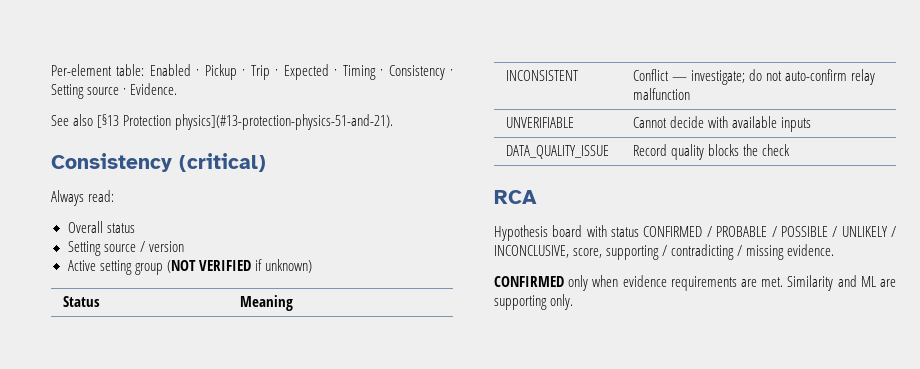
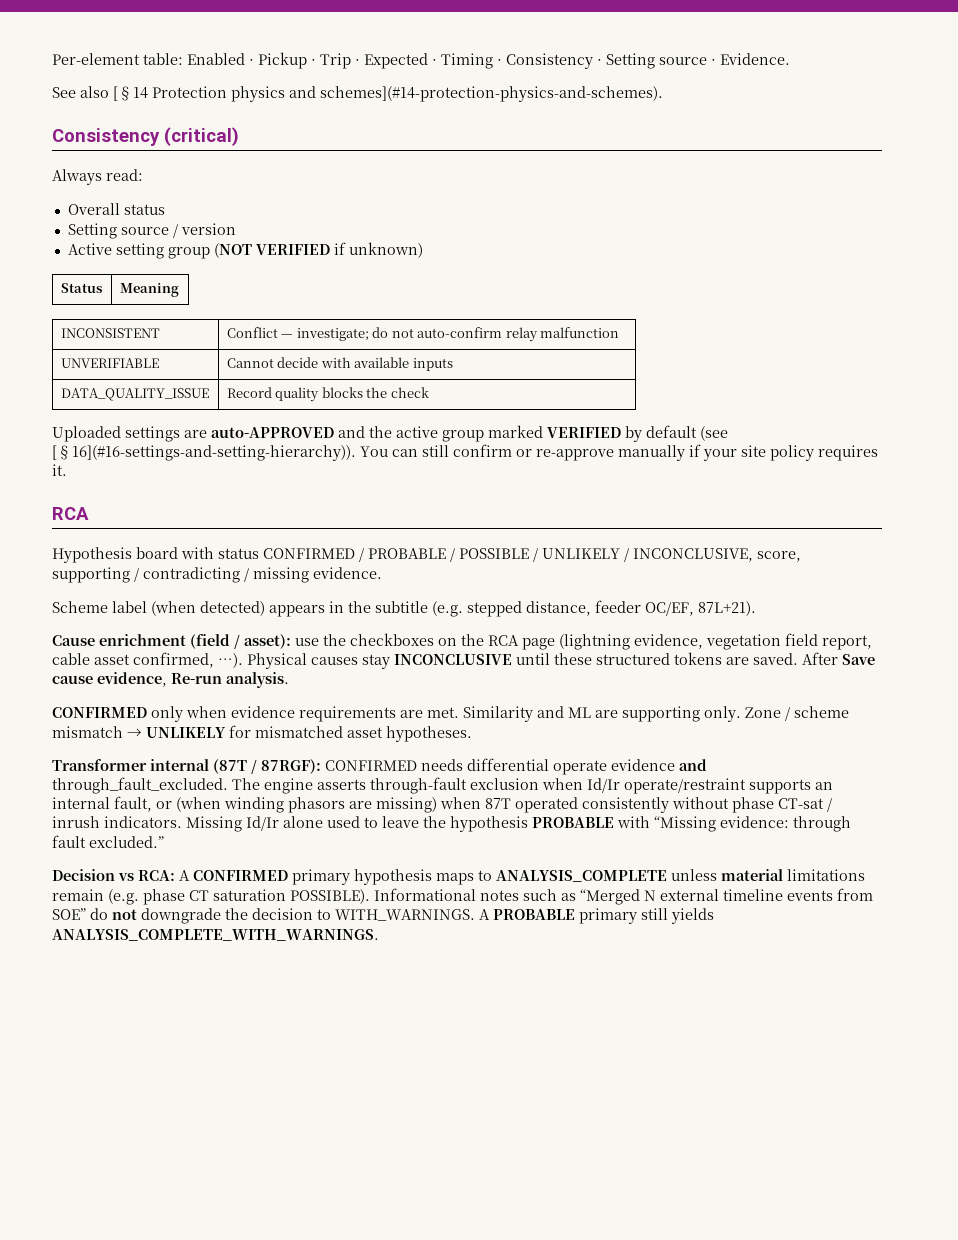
[97,114,394,130] [§13 Protection physics](#13-protection-physics-51-and-21). -> [113,86,663,102] [§14 Protection physics and schemes](#14-protection-physics-and-schemes).
(790, 150) none -> [52,425,728,442] [52,444,878,461] [52,464,67,476] // Uploaded settings are auto-APPROVED and the active group marked VERIFIED by default (see [§16](#16-settings-and-setting-hierarchy)). You can still confirm or re-approve manually if your site policy requires it.
(835, 250) none -> [52,600,756,617] [52,633,872,650] [52,652,875,669] [52,672,289,688] // Scheme label (when detected) appears in the subtitle (e.g. stepped distance, feeder OC/EF, 87L+21). // Cause enrichment (field / asset): use the checkboxes on the RCA page (lightning evidence, vegetation field report, cable asset confirmed, …). Physical causes stay INCONCLUSIVE until these structured tokens are saved. After Save cause evidence, Re-run analysis.
(574, 302) none -> [745,706,849,721] [52,725,472,742] [52,758,707,775] [52,777,833,794] [52,796,832,813] [52,816,851,832] [52,835,164,848] [52,869,865,885] [52,888,873,905] [52,908,714,924] [52,929,379,941] Zone / scheme mismatch → UNLIKELY for mismatched asset hypotheses. // Transformer internal (87T / 87RGF): CONFIRMED needs differential operate evidence and through_fault_excluded. The engine asserts through-fault exclusion when Id/Ir operate/restraint supports an internal fault, or (when winding phasors are missing) when 87T operated consistently without phase CT-sat / inrush indicators. Missing Id/Ir alone used to leave the hypothesis PROBABLE with “Missing evidence: through fault excluded.” // Decision vs RCA: A CONFIRMED primary hypothesis maps to ANALYSIS_COMPLETE unless material limitations remain (e.g. phase CT saturation POSSIBLE). Informational notes such as “Merged N external timeline events from SOE” do not downgrade the decision to WITH_WARNINGS. A PROBABLE primary still yields ANALYSIS_COMPLETE_WITH_WARNINGS.

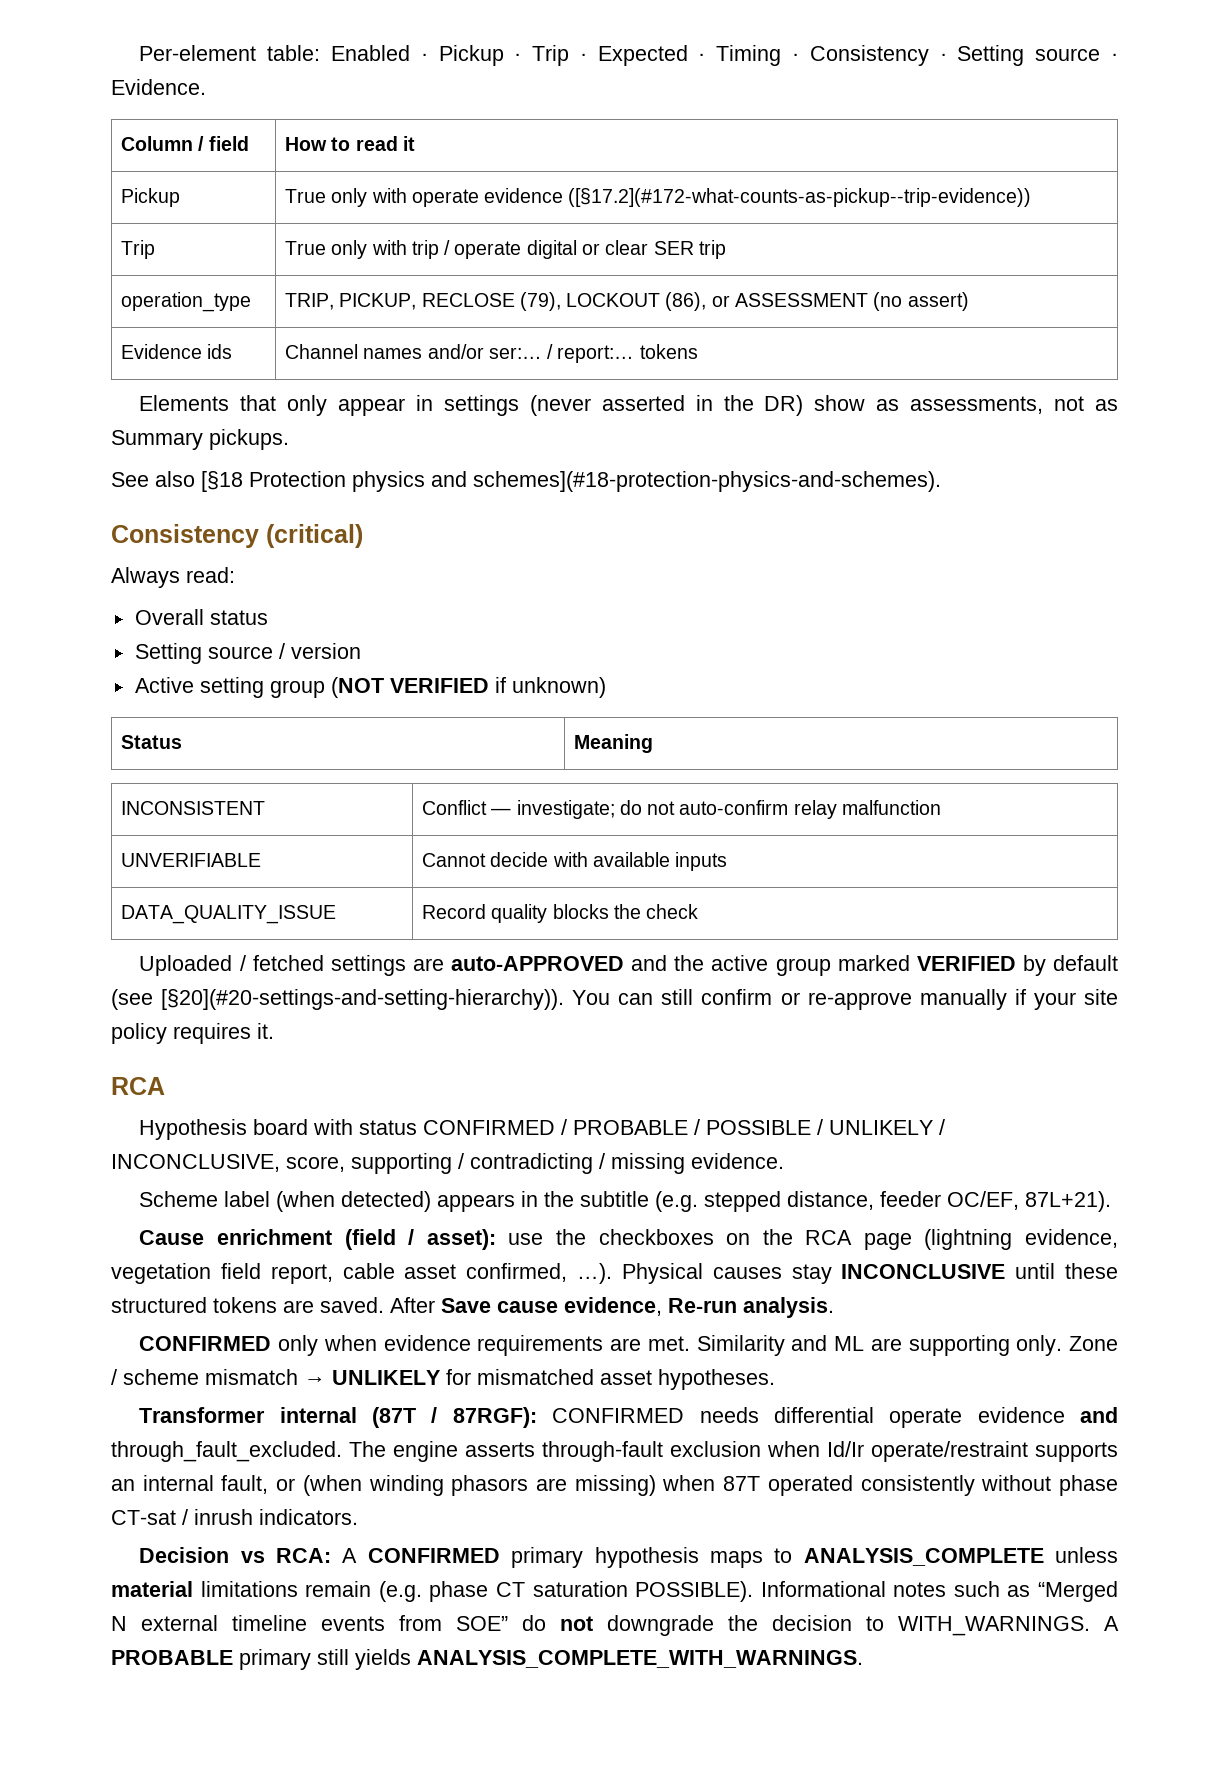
(790, 59) none -> [121,136,249,151] [285,136,415,151] [121,188,181,207] [285,188,1032,207] [121,240,156,259] [285,240,726,259] [121,292,252,312] [285,292,969,311] [121,344,233,359] [285,344,698,363] [139,395,1118,416] [111,429,289,450] // Column / field | How to read it // Pickup | True only with operate evidence ([§17.2](#172-what-counts-as-pickup--trip-evidence)) // Trip | True only with trip / operate digital or clear SER trip // operation_type | TRIP, PICKUP, RECLOSE (79), LOCKOUT (86), or ASSESSMENT (no assert) // Evidence ids | Channel names and/or ser:… / report:… tokens // Elements that only appear in settings (never asserted in the DR) show as assessments, not as Summary pickups.
[113,86,148,101] [§14 -> [201,471,243,492] [§18
[320,86,663,102] schemes](#14-protection-physics-and-schemes). -> [473,471,941,492] schemes](#18-protection-physics-and-schemes).
(121, 434) none -> [239,955,324,971] / fetched
[52,445,356,461] [§16](#16-settings-and-setting-hierarchy)). -> [161,989,565,1010] [§20](#20-settings-and-setting-hierarchy)).
[186,816,851,832] [52,835,164,848] Missing Id/Ir alone used to leave the hypothesis PROBABLE with “Missing evidence: through fault excluded.” -> (358, 1517) none

